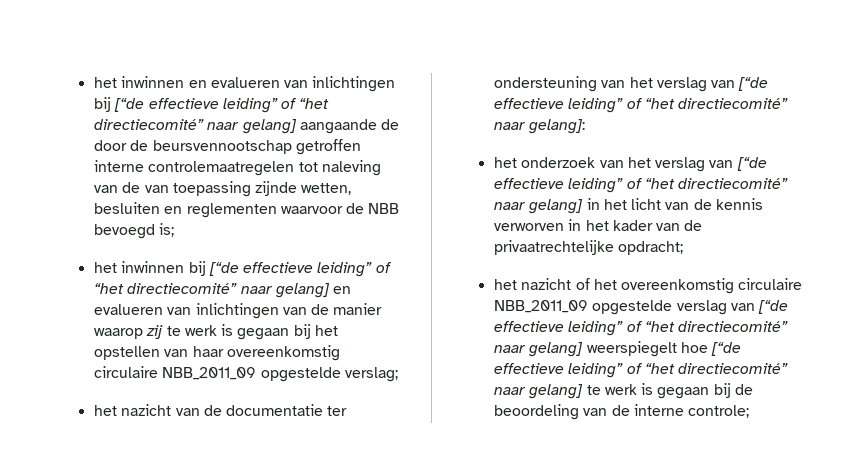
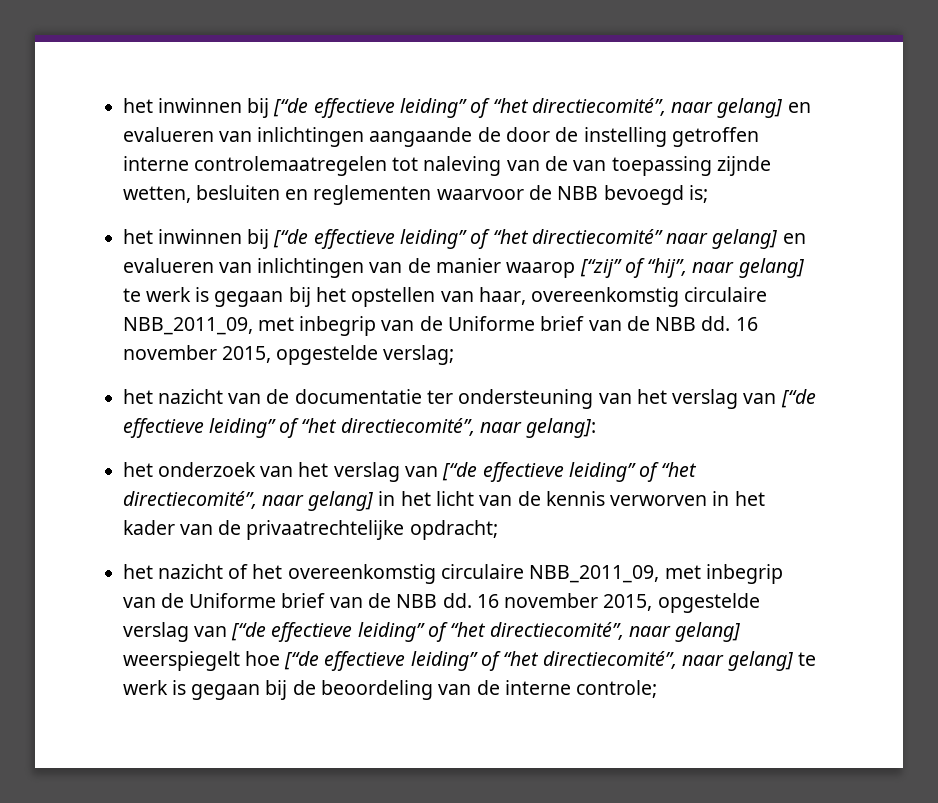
[93,76,396,92] [93,97,330,113] [93,119,297,134] het inwinnen en evalueren van inlichtingen bij [“de effectieve leiding” of “het directiecomité” naar gelang] -> [122,98,811,118] [122,127,365,147] het inwinnen bij [“de effectieve leiding” of “het directiecomité”, naar gelang] en evalueren van inlichtingen
[152,140,292,154] beursvennootschap -> [583,127,667,147] instelling
[146,325,164,339] zij -> [579,258,804,278] [“zij” of “hij”, naar gelang]
[192,345,340,361] [93,366,257,380] haar overeenkomstig circulaire NBB_2011_09 -> [478,287,768,307] [122,316,758,336] [122,345,271,363] haar, overeenkomstig circulaire NBB_2011_09, met inbegrip van de Uniforme brief van de NBB dd. 16 november 2015,
[678,98,789,109] directiecomité” -> [340,418,475,436] directiecomité”,
[678,178,789,189] directiecomité” -> [122,491,257,509] directiecomité”,
[493,300,588,313] NBB_2011_09 -> [529,564,783,584] [122,593,653,611] NBB_2011_09, met inbegrip van de Uniforme brief van de NBB dd. 16 november 2015,
[678,321,789,332] directiecomité” -> [489,622,624,640] directiecomité”,
[678,363,789,374] directiecomité” -> [542,651,677,669] directiecomité”,

